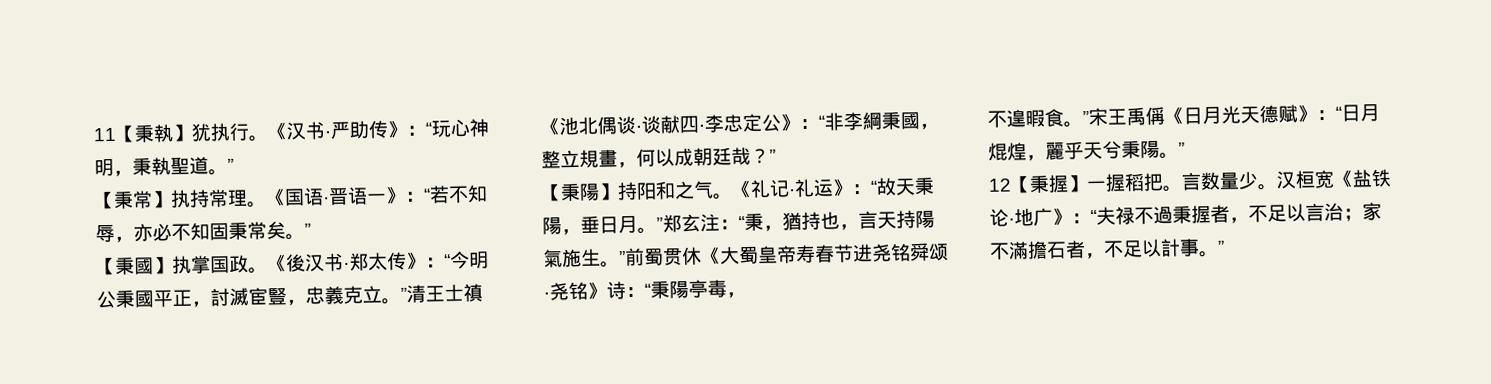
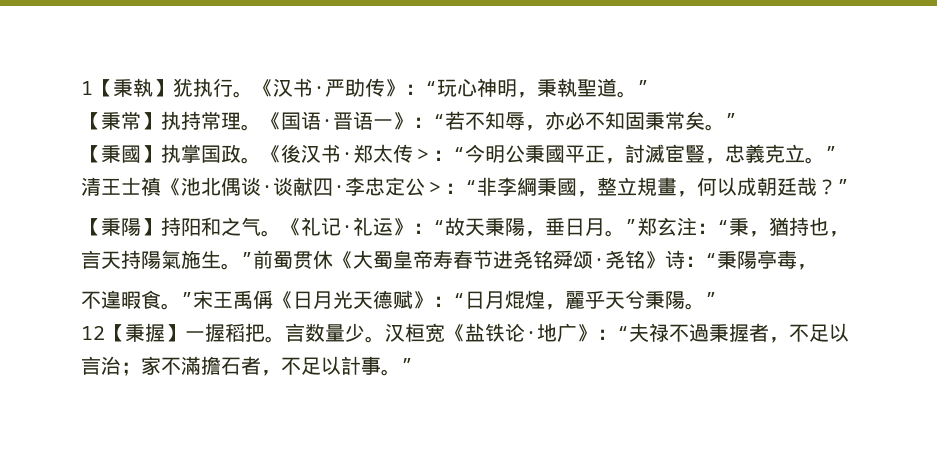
[93,127,117,142] 11 -> [81,81,93,95] 1
[405,251,426,270] 》 -> [413,148,433,161] ＞
[780,113,800,132] 》 -> [425,181,445,194] ＞

